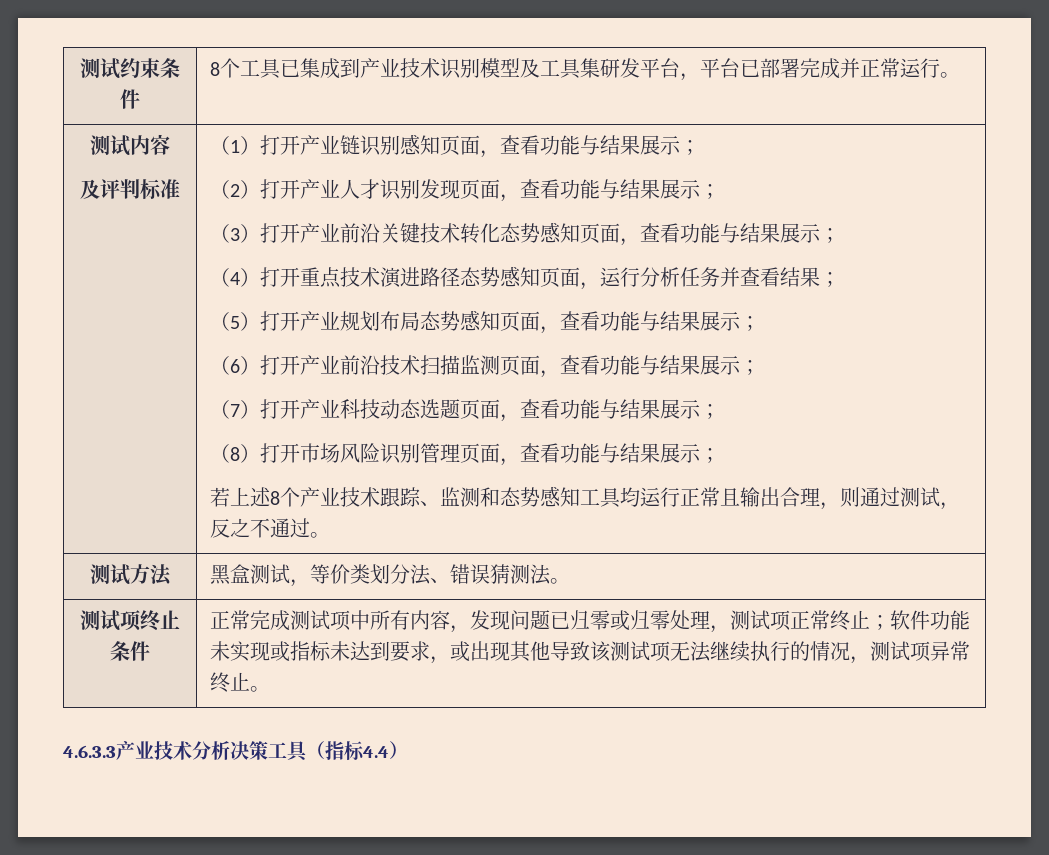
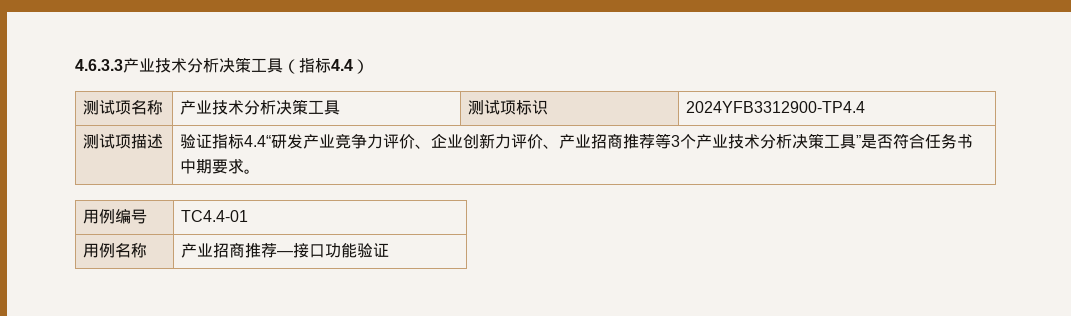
[80,58,180,79] [120,89,140,109] [210,58,961,81] [90,134,170,156] [80,179,180,200] [210,134,701,158] [210,179,721,202] [210,222,841,246] [210,266,841,290] [210,310,761,334] [210,355,761,378] [210,399,721,422] [210,443,721,466] [210,486,961,510] [210,518,331,538] [90,564,172,586] [210,564,571,587] [80,610,180,631] [110,641,150,661] [210,610,971,633] [210,641,971,664] [210,672,271,693] 测试约束条件 | 8个工具已集成到产业技术识别模型及工具集研发平台，平台已部署完成并正常运行。 // 测试内容 // 及评判标准 | （1）打开产业链识别感知页面，查看功能与结果展示； // （2）打开产业人才识别发现页面，查看功能与结果展示； // （3）打开产业前沿关键技术转化态势感知页面，查看功能与结果展示； // （4）打开重点技术演进路径态势感知页面，运行分析任务并查看结果； // （5）打开产业规划布局态势感知页面，查看功能与结果展示； // （6）打开产业前沿技术扫描监测页面，查看功能与结果展示； // （7）打开产业科技动态选题页面，查看功能与结果展示； // （8）打开市场风险识别管理页面，查看功能与结果展示； // 若上述8个产业技术跟踪、监测和态势感知工具均运行正常且输出合理，则通过测试，反之不通过。 // 测试方法 | 黑盒测试，等价类划分法、错误猜测法。 // 测试项终止条件 | 正常完成测试项中所有内容，发现问题已归零或归零处理，测试项正常终止；软件功能未实现或指标未达到要求，或出现其他导致该测试项无法继续执行的情况，测试项异常终止。 // -> (75, 65) none
(408, 750) none -> [83,100,164,115] [180,99,341,115] [468,100,549,115] [686,101,866,113] [83,134,164,149] [180,133,974,149] [180,158,261,174] [83,209,148,224] [181,210,249,222] [83,243,148,258] [181,243,390,258] // 测试项名称 | 产业技术分析决策工具 | 测试项标识 | 2024YFB3312900-TP4.4 // 测试项描述 | 验证指标4.4“研发产业竞争力评价、企业创新力评价、产业招商推荐等3个产业技术分析决策工具”是否符合任务书中期要求。 // 用例编号 | TC4.4-01 // 用例名称 | 产业招商推荐—接口功能验证

